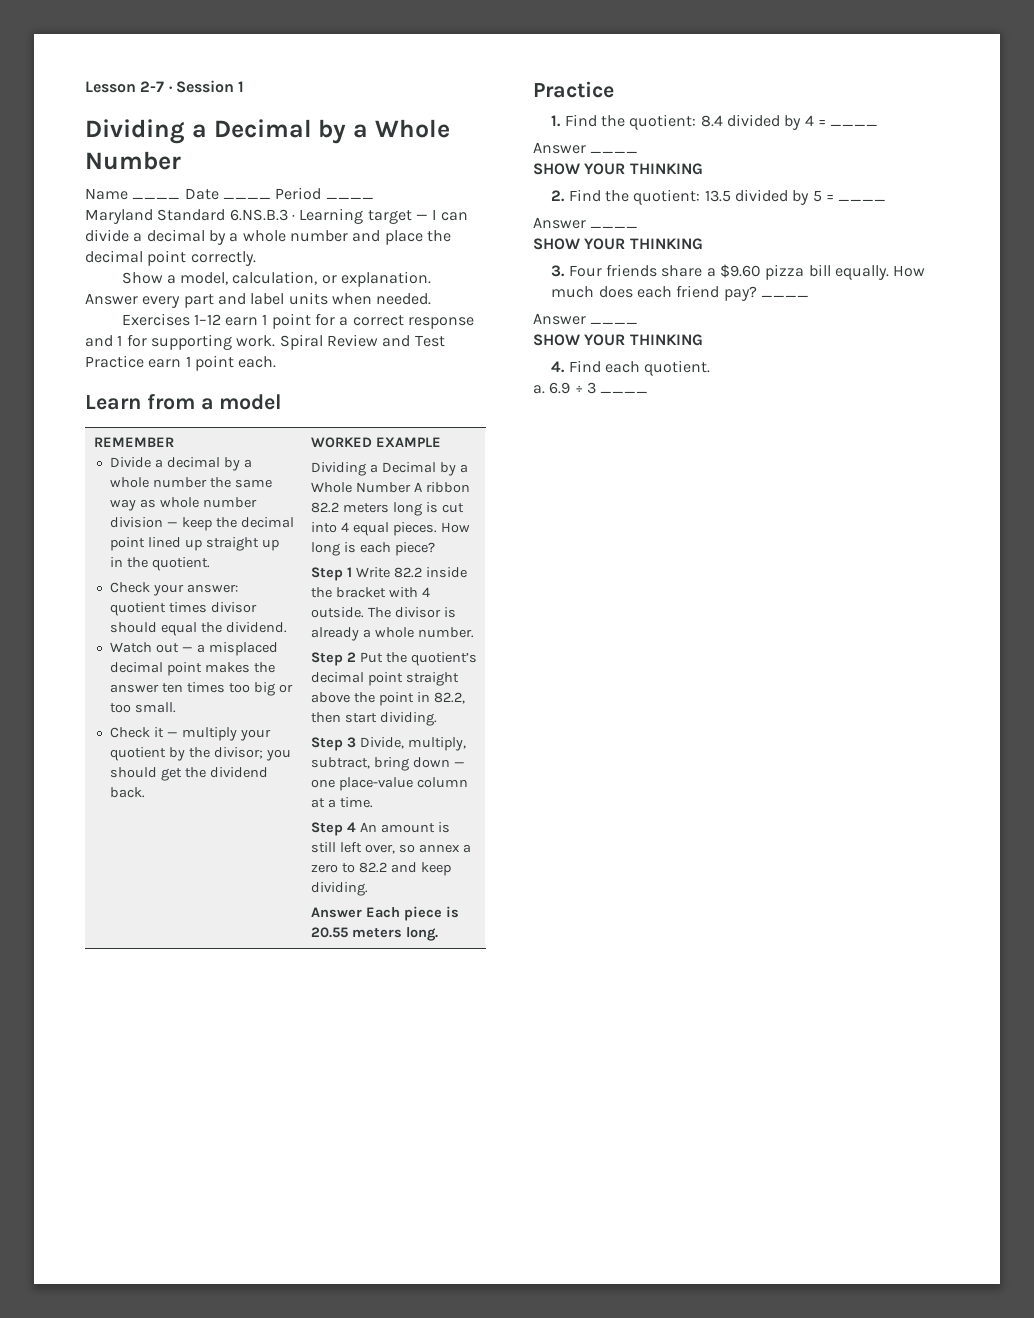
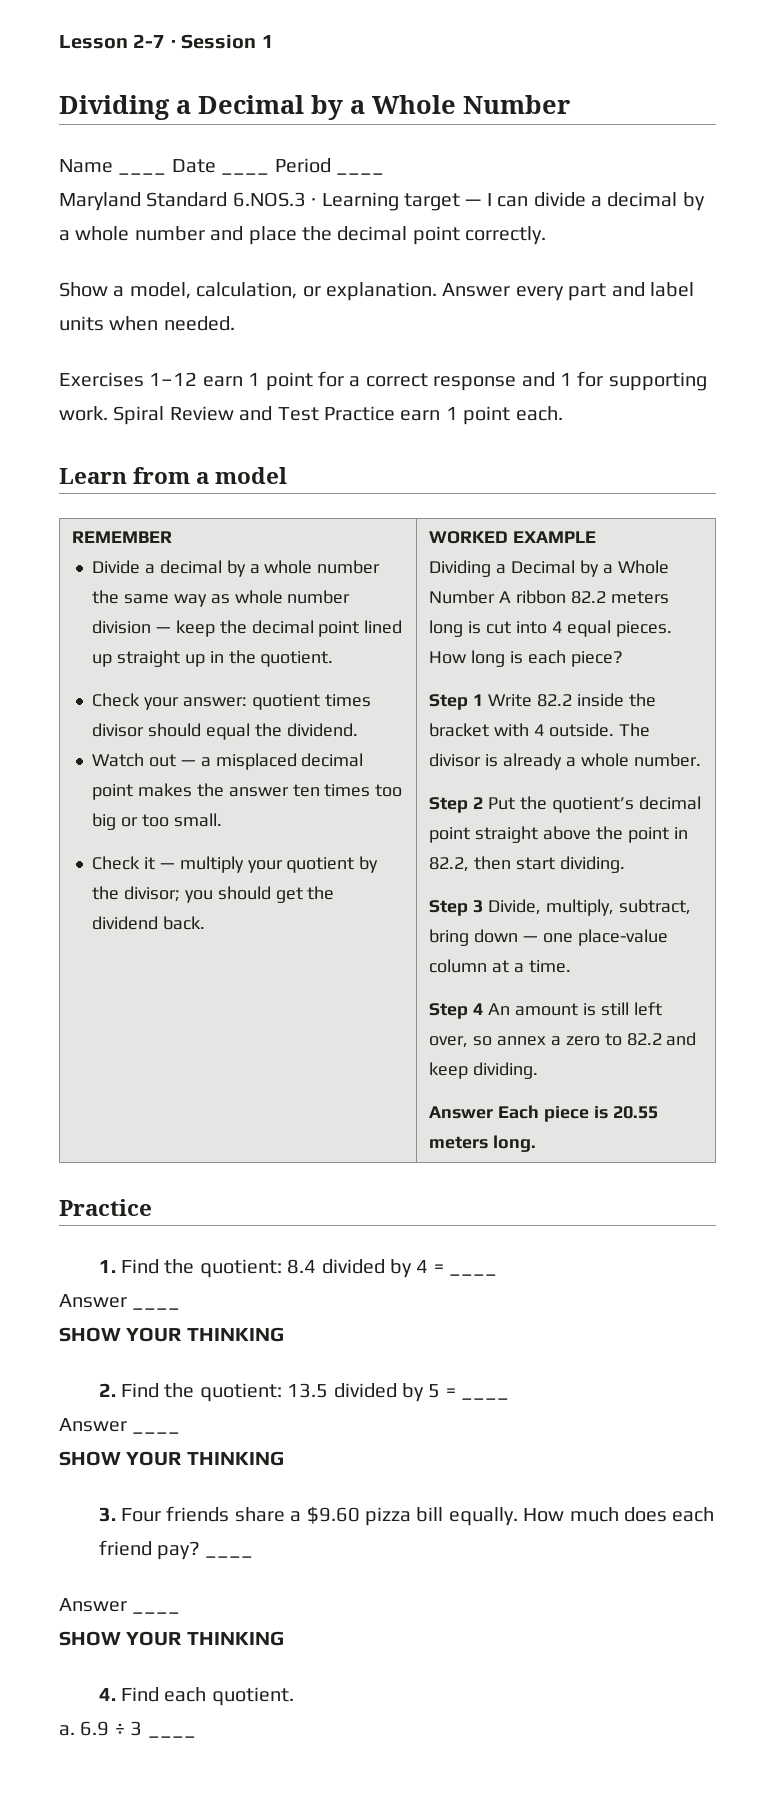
[229,209,288,221] 6.NS.B.3 -> [232,192,306,207] 6.NOS.3

